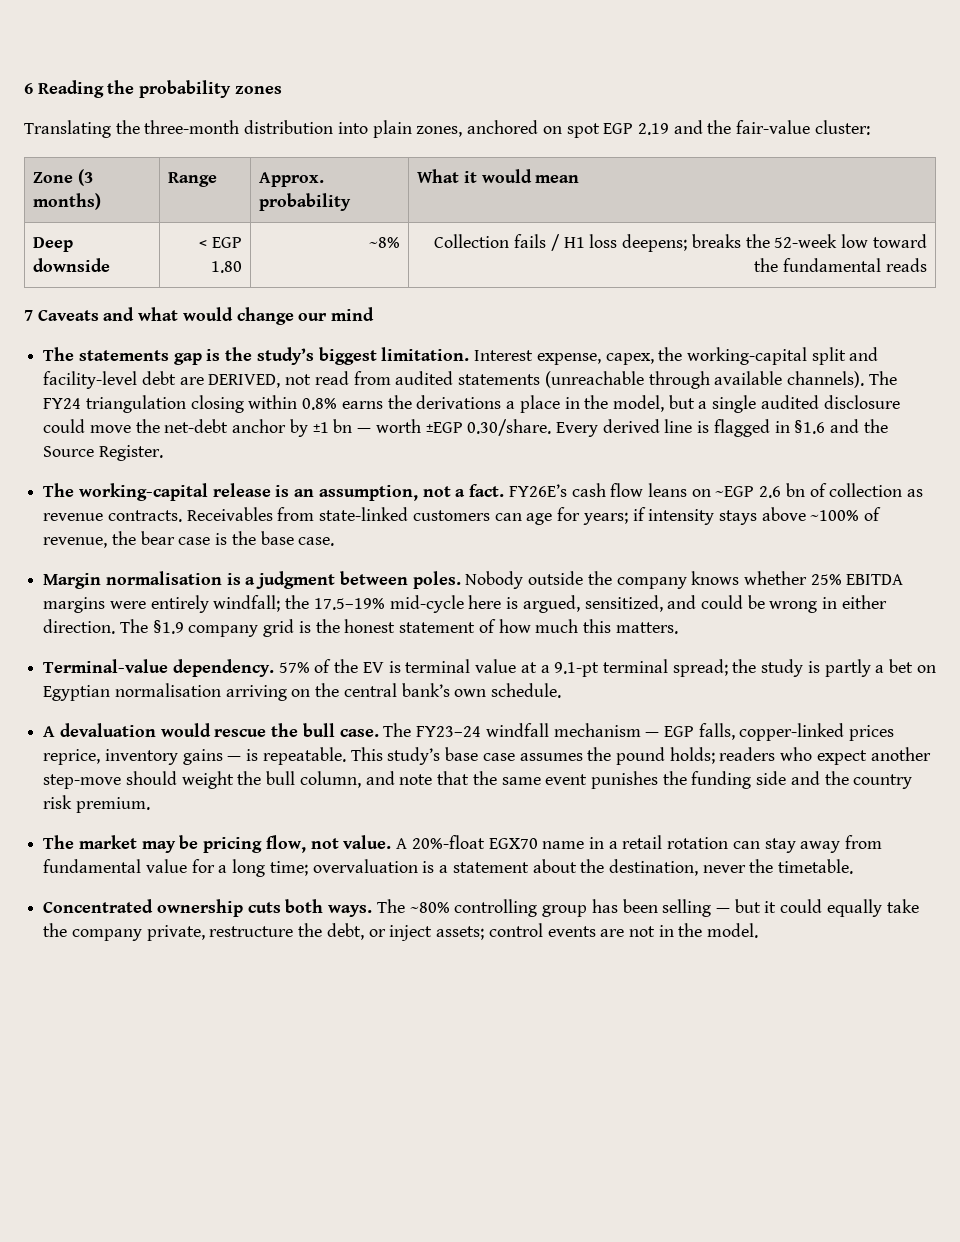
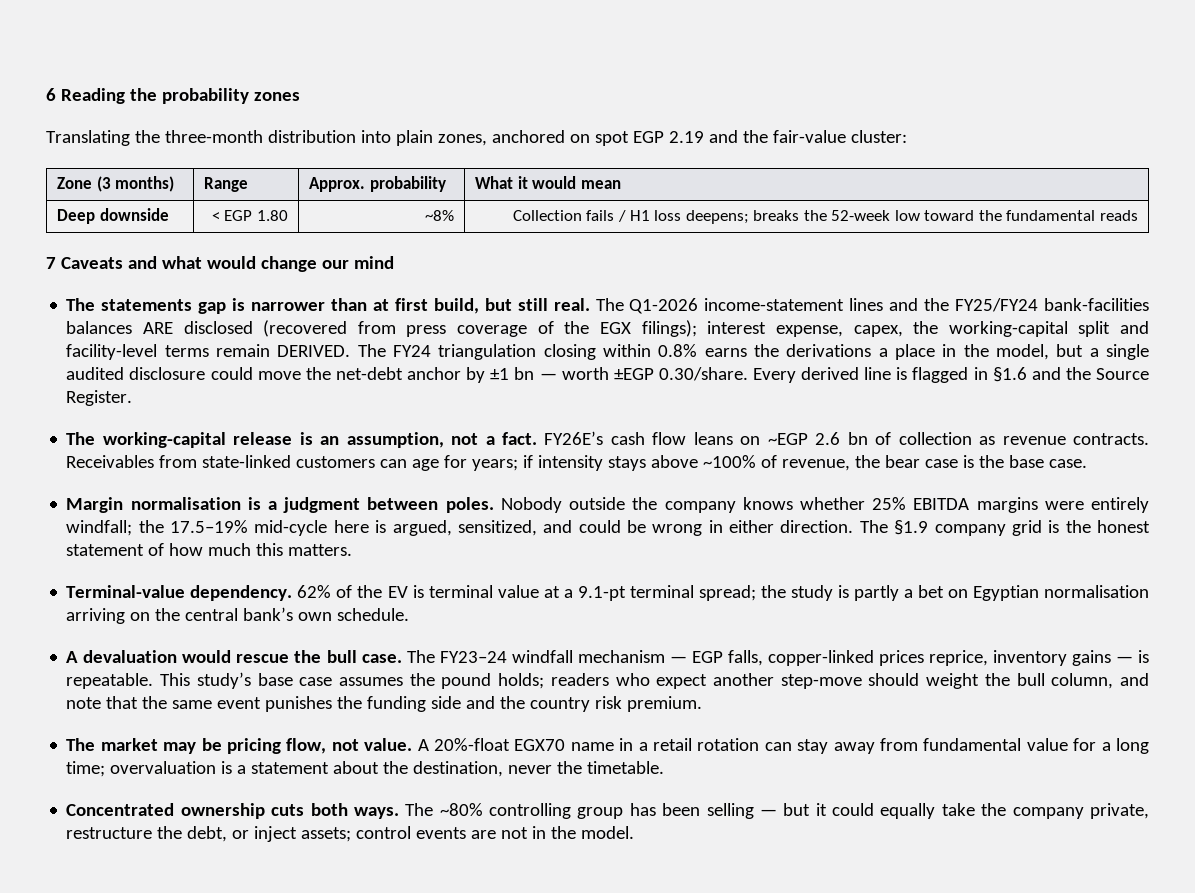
[225,347,534,365] the study’s biggest limitation. Interest -> [251,298,1150,314] [66,320,767,337] narrower than at first build, but still real. The Q1-2026 income-statement lines and the FY25/FY24 bank-facilities balances ARE disclosed (recovered from press coverage of the EGX filings); interest
[141,371,864,389] debt are DERIVED, not read from audited statements (unreachable through available channels). -> [164,344,351,357] terms remain DERIVED.
[278,662,310,673] 57% -> [297,585,332,598] 62%

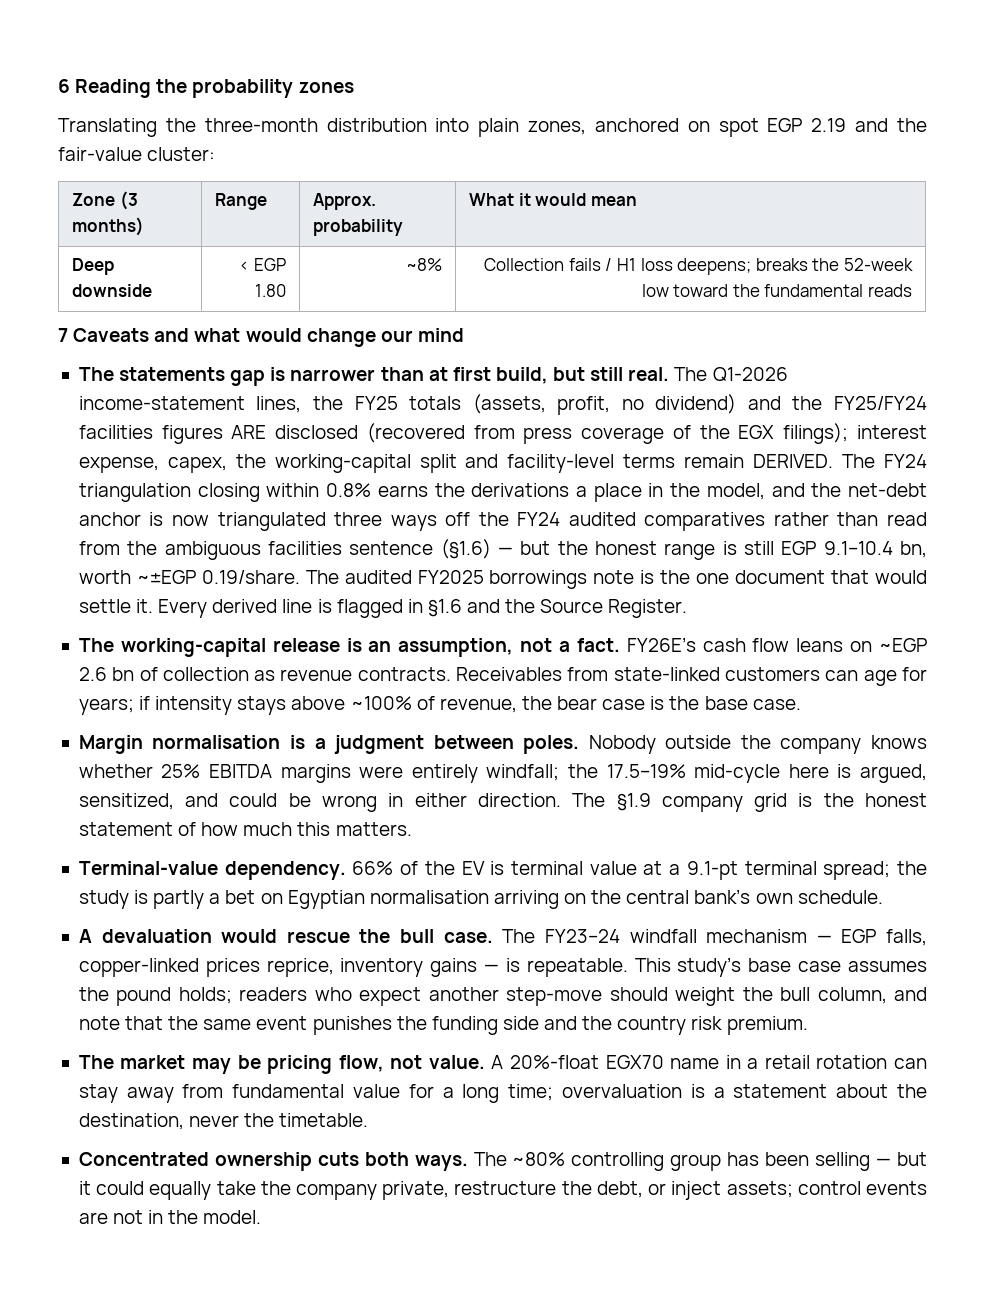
[849,298,884,311] lines -> [256,394,737,415] lines, the FY25 totals (assets, profit, no dividend)
[1044,298,1150,311] [66,321,133,334] bank-facilities balances -> [78,425,223,444] facilities figures
[1056,344,1149,360] [66,367,748,383] but a single audited disclosure could move the net-debt anchor by ±1 bn — worth ±EGP 0.30/share. -> [771,483,927,497] [78,512,928,531] [78,539,928,560] [78,570,927,589] [78,599,154,613] and the net-debt anchor is now triangulated three ways off the FY24 audited comparatives rather than read from the ambiguous facilities sentence (§1.6) — but the honest range is still EGP 9.1–10.4 bn, worth ~±EGP 0.19/share. The audited FY2025 borrowings note is the one document that would settle it.
[297,585,332,598] 62% -> [352,861,394,875] 66%

